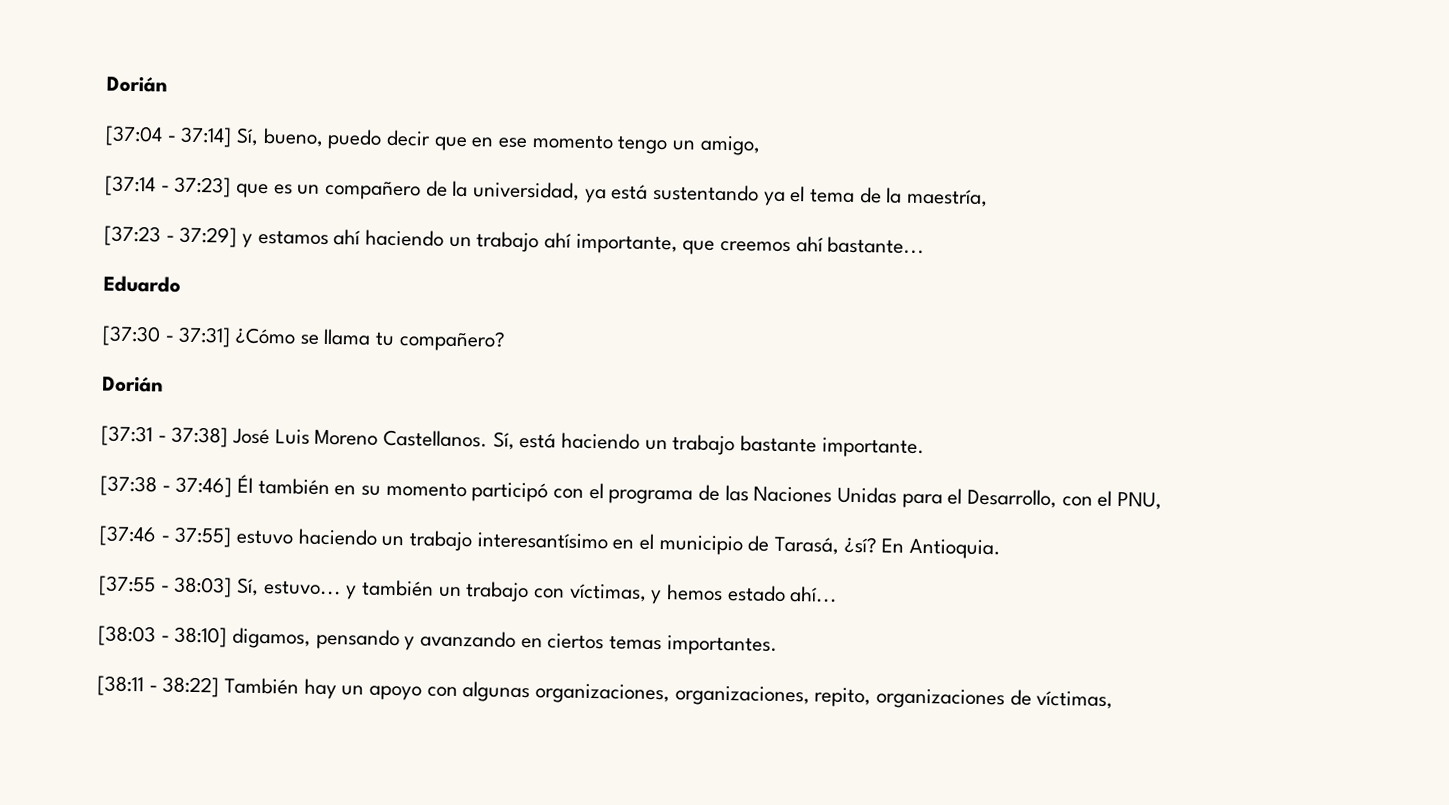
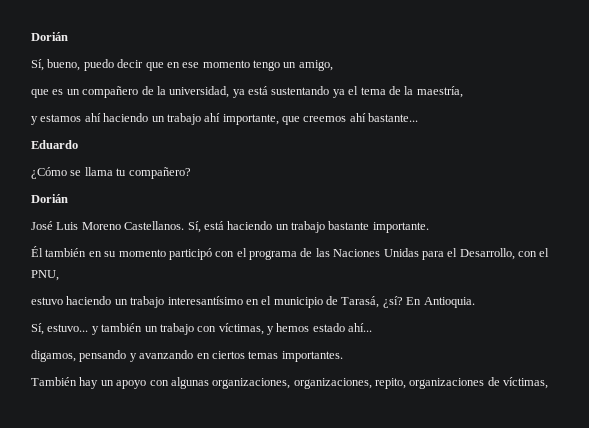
[106,75,168,93] [105,125,233,148] Dorián // [37:04 - 37:14] -> [31,32,68,41] Dorián //
[105,175,232,198] [37:14 - 37:23] -> (333, 65) none
[104,225,238,248] [37:23 - 37:29] -> (463, 92) none
[102,325,232,348] [37:30 - 37:31] -> (78, 144) none
[101,425,229,448] [37:31 - 37:38] -> (68, 198) none
[100,475,233,498] [37:38 - 37:46] -> (429, 227) none
[99,525,233,548] [37:46 - 37:55] -> (59, 275) none
[98,575,233,598] [37:55 - 38:03] -> (475, 302) none
[98,625,228,648] [38:03 - 38:10] -> (373, 327) none
[97,675,220,698] [38:11 - 38:22] -> (343, 356) none

